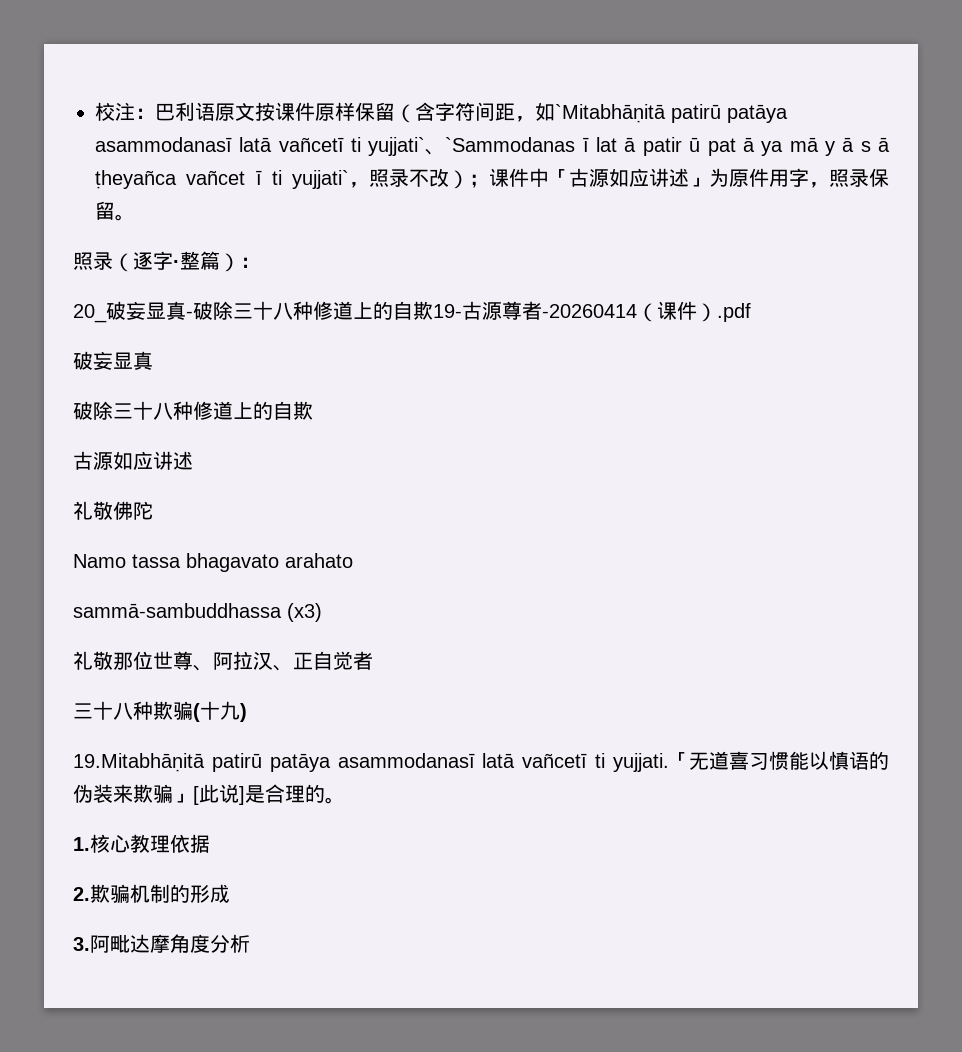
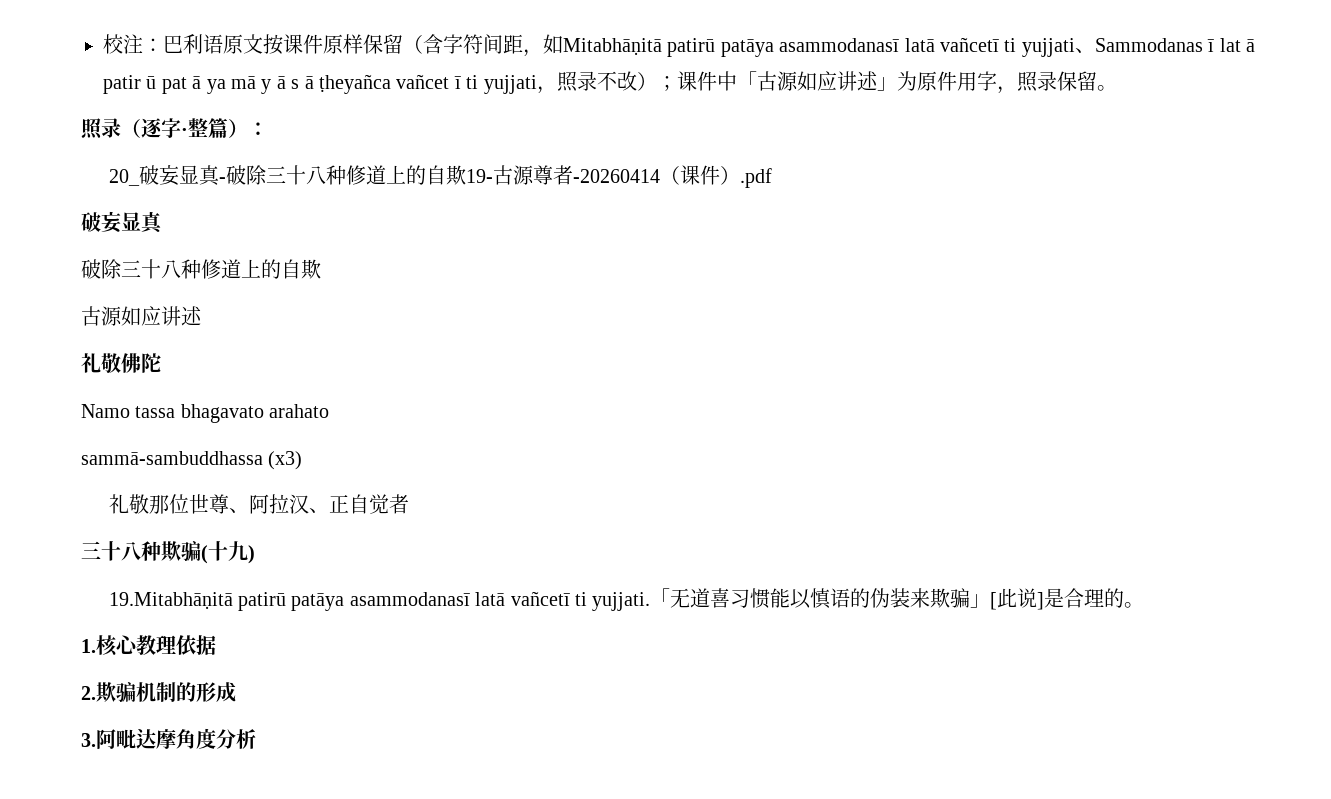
[555,104,788,123] [95,137,576,156] `Mitabhāṇitā patirū patāya asammodanasī latā vañcetī ti yujjati`、`Sammodanas -> [563,37,1203,57] Mitabhāṇitā patirū patāya asammodanasī latā vañcetī ti yujjati、Sammodanas
[292,170,349,189] yujjati` -> [483,75,537,94] yujjati

